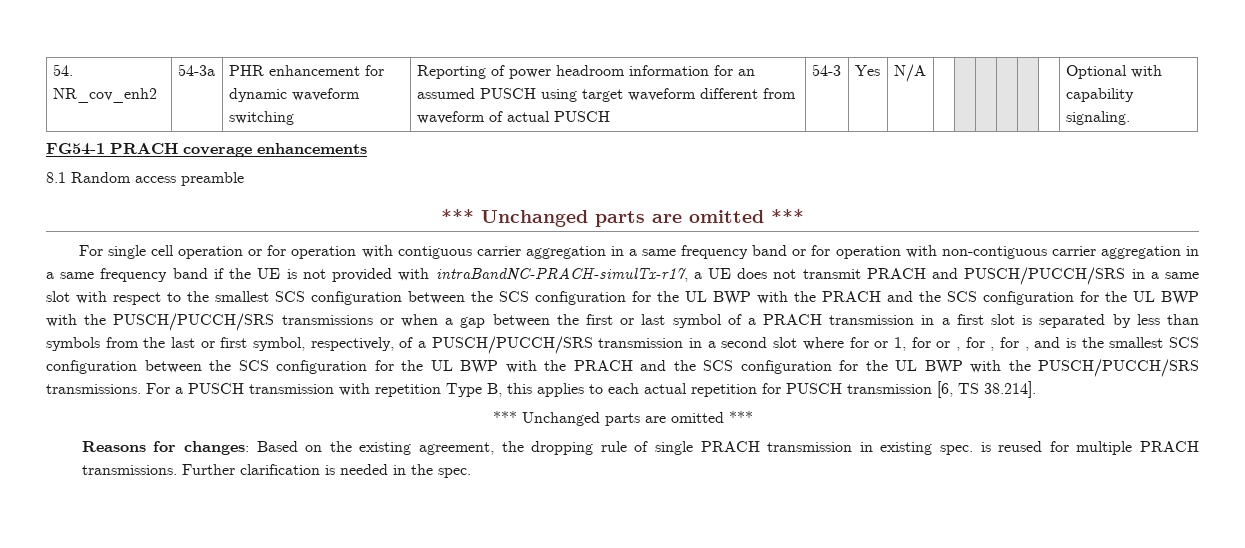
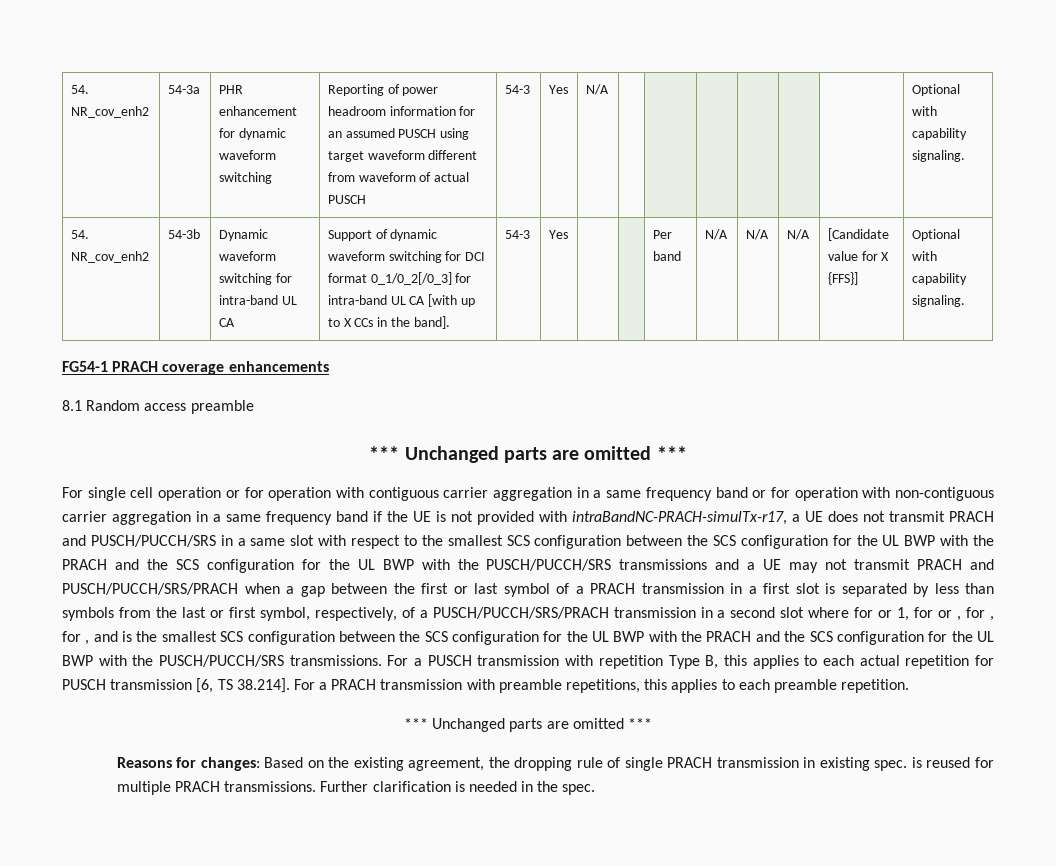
(1130, 118) none -> [70,230,89,239] [70,251,149,263] [167,229,200,239] [218,229,268,241] [218,251,276,261] [218,273,292,285] [218,295,297,305] [218,318,235,327] [327,229,438,241] [327,251,486,263] [327,272,472,285] [327,294,475,307] [327,316,450,329] [504,230,530,239] [548,230,568,239] [652,230,672,239] [652,251,681,261] [704,229,728,240] [745,229,769,240] [786,229,810,240] [827,228,889,241] [827,251,890,261] [827,272,858,285] [911,229,960,241] [911,251,937,261] [911,273,967,285] [911,295,965,307] // 54. NR_cov_enh2 | 54-3b | Dynamic waveform switching for intra-band UL CA | Support of dynamic waveform switching for DCI format 0_1/0_2[/0_3] for intra-band UL CA [with up to X CCs in the band]. | 54-3 | Yes | | | Per band | N/A | N/A | N/A | [Candidate value for X {FFS}] | Optional with capability signaling.
[379,318,394,325] or -> [715,559,995,573] [62,583,238,595] and a UE may not transmit PRACH and PUSCH/PUCCH/SRS/PRACH
[431,336,593,354] PUSCH/PUCCH/SRS -> [432,607,609,619] PUSCH/PUCCH/SRS/PRACH
(1036, 389) none -> [293,679,910,693] For a PRACH transmission with preamble repetitions, this applies to each preamble repetition.

